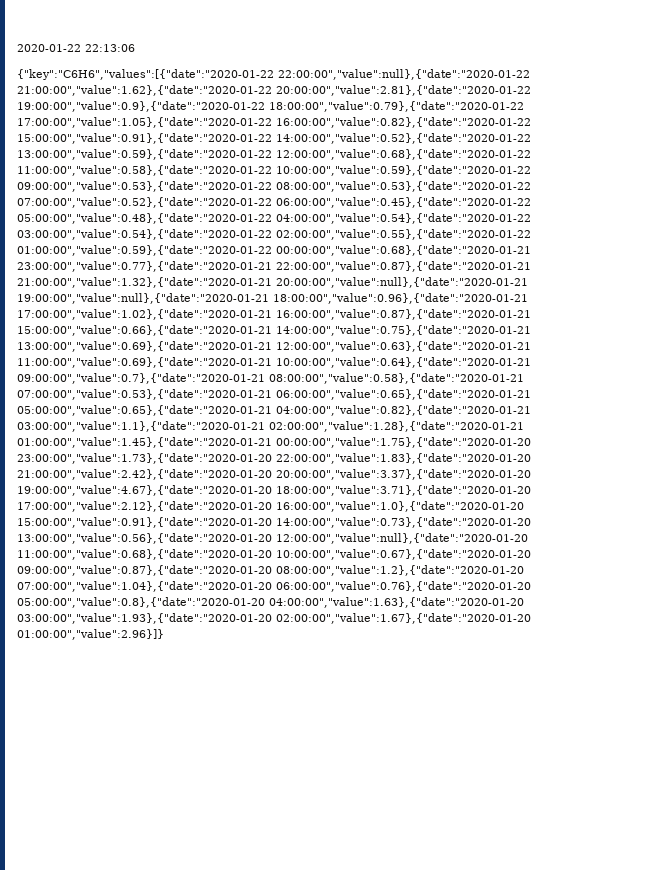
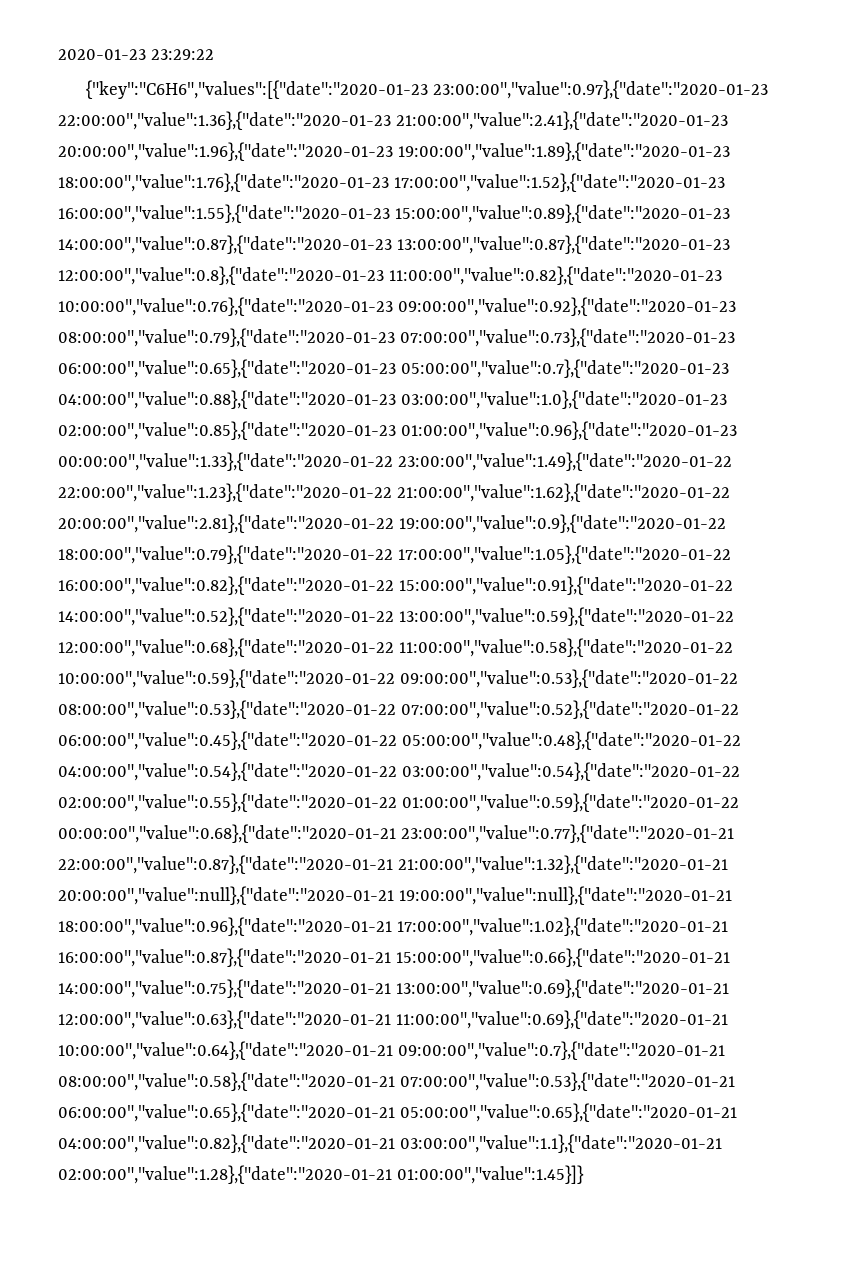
[17,44,135,52] [17,69,530,80] 2020-01-22 22:13:06 // {"key":"C6H6","values":[{"date":"2020-01-22 22:00:00","value":null},{"date":"2020-01-22 -> [58,49,215,60] [86,80,769,99] [58,111,729,130] [58,142,731,161] [58,173,726,192] [58,204,731,223] [58,235,731,254] [58,266,723,285] [58,297,737,316] [58,328,736,347] [58,359,730,378] [58,390,728,409] [58,421,738,440] [58,452,733,471] [58,483,392,502] 2020-01-23 23:29:22 // {"key":"C6H6","values":[{"date":"2020-01-23 23:00:00","value":0.97},{"date":"2020-01-23 22:00:00","value":1.36},{"date":"2020-01-23 21:00:00","value":2.41},{"date":"2020-01-23 20:00:00","value":1.96},{"date":"2020-01-23 19:00:00","value":1.89},{"date":"2020-01-23 18:00:00","value":1.76},{"date":"2020-01-23 17:00:00","value":1.52},{"date":"2020-01-23 16:00:00","value":1.55},{"date":"2020-01-23 15:00:00","value":0.89},{"date":"2020-01-23 14:00:00","value":0.87},{"date":"2020-01-23 13:00:00","value":0.87},{"date":"2020-01-23 12:00:00","value":0.8},{"date":"2020-01-23 11:00:00","value":0.82},{"date":"2020-01-23 10:00:00","value":0.76},{"date":"2020-01-23 09:00:00","value":0.92},{"date":"2020-01-23 08:00:00","value":0.79},{"date":"2020-01-23 07:00:00","value":0.73},{"date":"2020-01-23 06:00:00","value":0.65},{"date":"2020-01-23 05:00:00","value":0.7},{"date":"2020-01-23 04:00:00","value":0.88},{"date":"2020-01-23 03:00:00","value":1.0},{"date":"2020-01-23 02:00:00","value":0.85},{"date":"2020-01-23 01:00:00","value":0.96},{"date":"2020-01-23 00:00:00","value":1.33},{"date":"2020-01-22 23:00:00","value":1.49},{"date":"2020-01-22 22:00:00","value":1.23},{"date":"2020-01-22
[17,437,531,448] [17,453,531,464] [17,469,531,480] [17,485,531,496] [17,501,524,512] [17,517,531,528] [17,533,528,544] [17,549,531,560] [17,565,524,576] [17,581,531,592] [17,597,524,608] [17,613,531,624] [17,629,164,640] 01:00:00","value":1.45},{"date":"2020-01-21 00:00:00","value":1.75},{"date":"2020-01-20 23:00:00","value":1.73},{"date":"2020-01-20 22:00:00","value":1.83},{"date":"2020-01-20 21:00:00","value":2.42},{"date":"2020-01-20 20:00:00","value":3.37},{"date":"2020-01-20 19:00:00","value":4.67},{"date":"2020-01-20 18:00:00","value":3.71},{"date":"2020-01-20 17:00:00","value":2.12},{"date":"2020-01-20 16:00:00","value":1.0},{"date":"2020-01-20 15:00:00","value":0.91},{"date":"2020-01-20 14:00:00","value":0.73},{"date":"2020-01-20 13:00:00","value":0.56},{"date":"2020-01-20 12:00:00","value":null},{"date":"2020-01-20 11:00:00","value":0.68},{"date":"2020-01-20 10:00:00","value":0.67},{"date":"2020-01-20 09:00:00","value":0.87},{"date":"2020-01-20 08:00:00","value":1.2},{"date":"2020-01-20 07:00:00","value":1.04},{"date":"2020-01-20 06:00:00","value":0.76},{"date":"2020-01-20 05:00:00","value":0.8},{"date":"2020-01-20 04:00:00","value":1.63},{"date":"2020-01-20 03:00:00","value":1.93},{"date":"2020-01-20 02:00:00","value":1.67},{"date":"2020-01-20 01:00:00","value":2.96}]} -> [397,1165,585,1184] 01:00:00","value":1.45}]}

